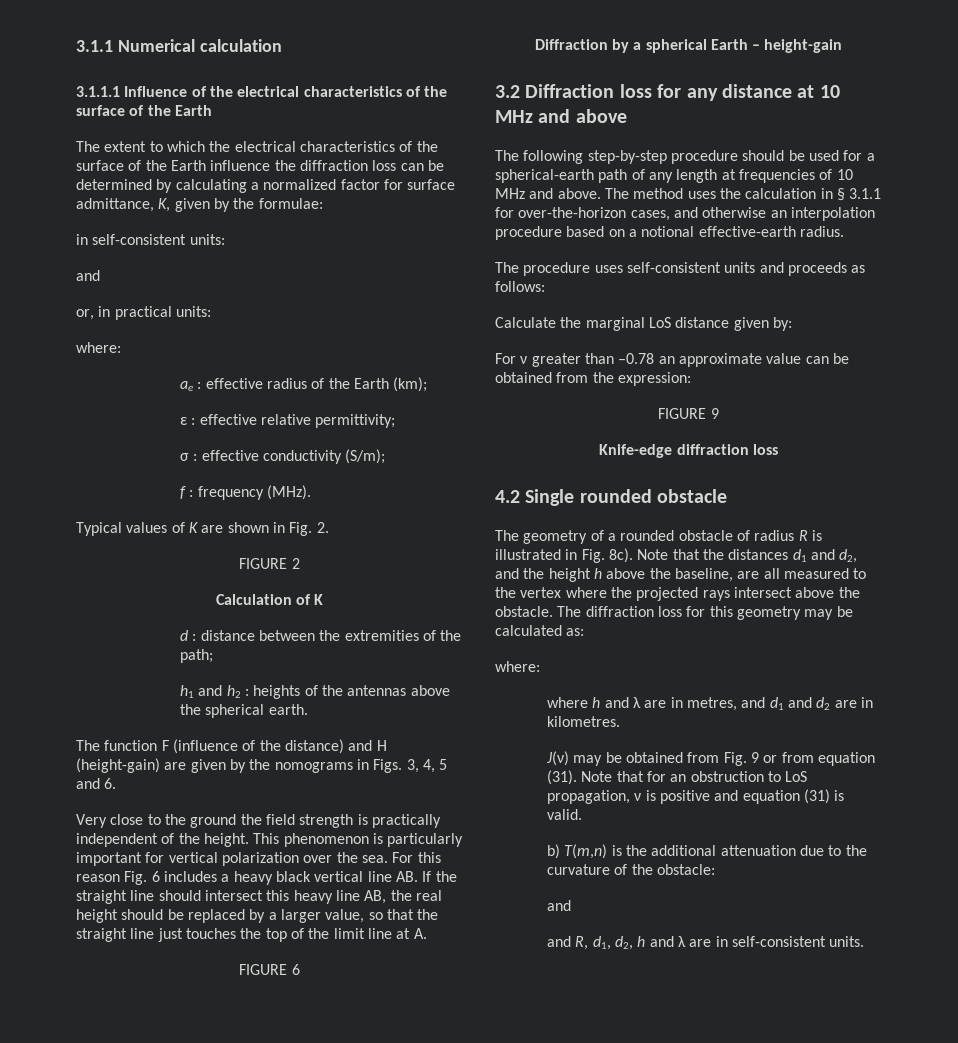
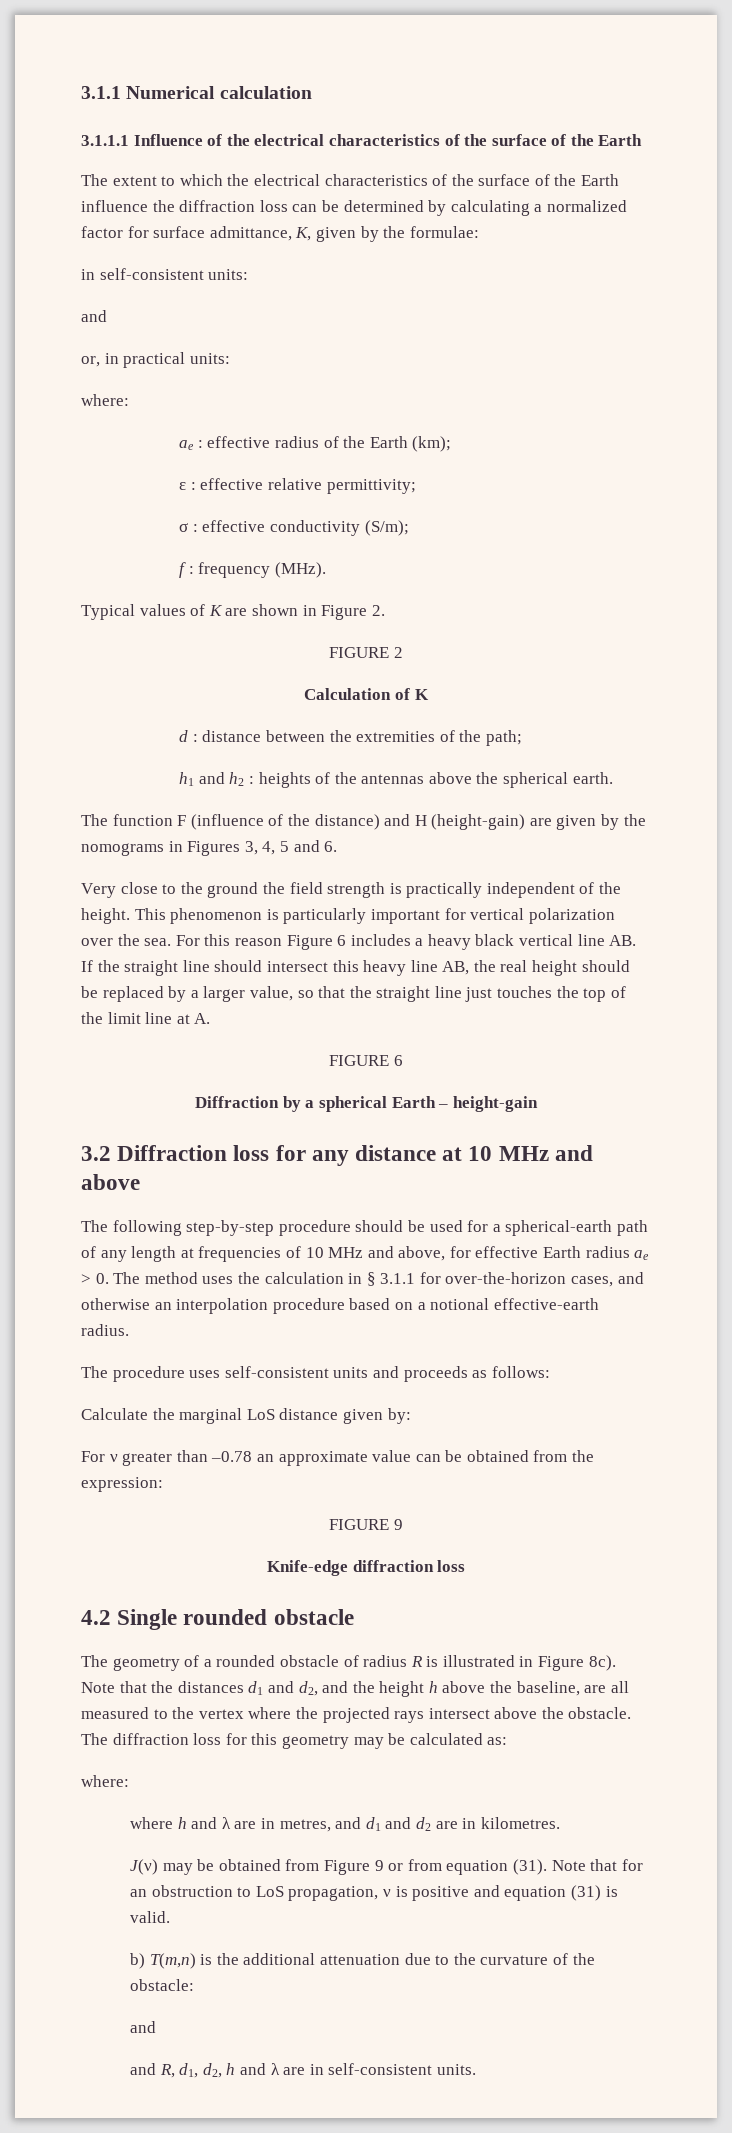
[289,522,313,536] Fig. -> [321,605,368,620] Figure
[373,759,403,773] Figs. -> [187,841,241,856] Figures
[124,871,148,885] Fig. -> [286,935,333,950] Figure
[557,188,601,199] above. -> [398,1246,650,1261] [81,1273,109,1284] above, for effective Earth radius ae > 0.
[581,549,605,563] Fig. -> [538,1656,585,1671] Figure
[723,752,747,766] Fig. -> [324,1860,371,1875] Figure

